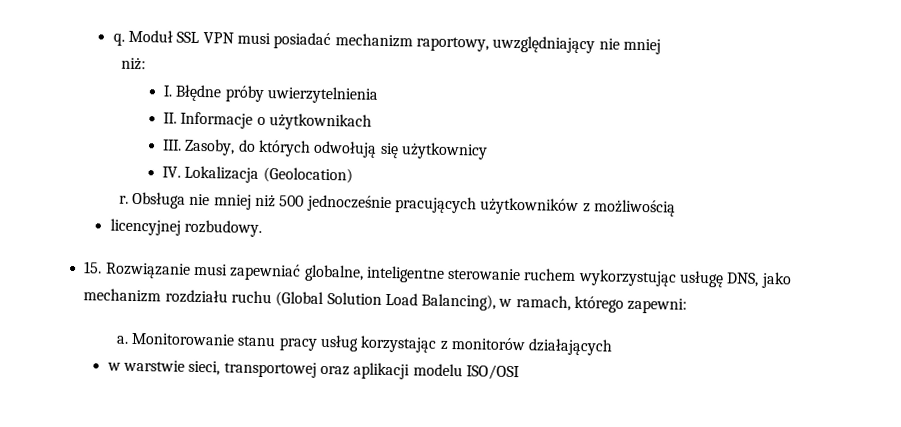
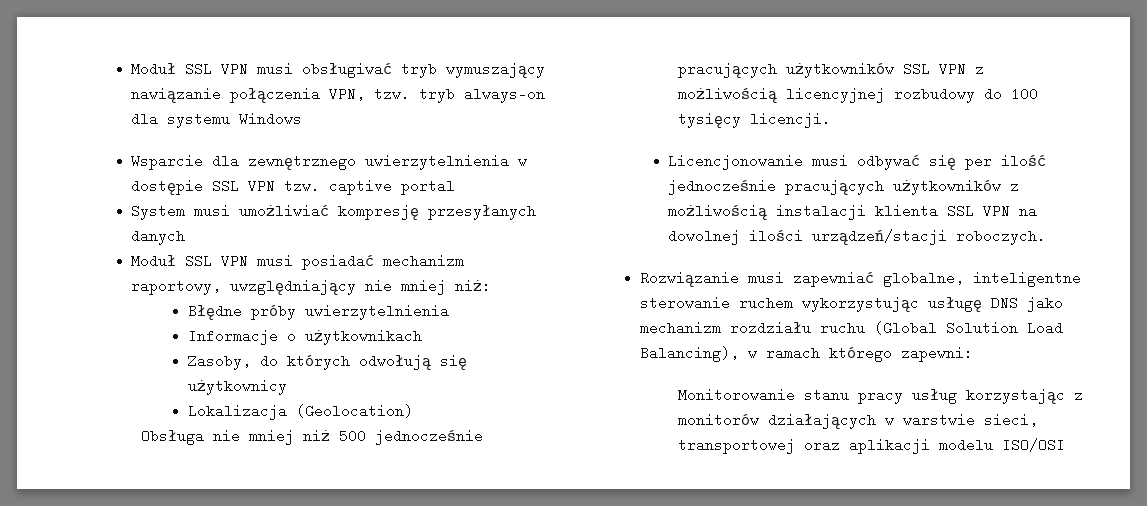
[112,33,125,46] q. -> [131,62,546,78] [131,87,546,103] [131,112,303,128] [131,154,528,170] [131,179,456,195] [131,204,537,220] [131,229,186,245] Moduł SSL VPN musi obsługiwać tryb wymuszający nawiązanie połączenia VPN, tzw. tryb always-on dla systemu Windows // Wsparcie dla zewnętrznego uwierzytelnienia w dostępie SSL VPN tzw. captive portal // System musi umożliwiać kompresję przesyłanych danych //
(662, 46) // -> (447, 287) none
[163,85,173,97] I. -> (492, 286) none
[163,112,178,124] II. -> (449, 312) none
[162,139,183,151] III. -> (422, 337) none
[162,166,182,178] IV. -> (287, 387) none
[118,195,129,204] r. -> (413, 411) none
[582,199,677,217] [109,218,263,238] [84,261,103,274] z możliwością // licencyjnej rozbudowy. // 15. -> [903,62,985,76] [678,87,1039,103] [678,112,832,128] [668,154,1047,170] [668,179,1020,195] [668,204,1038,220] [668,229,1047,245] SSL VPN z możliwością licencyjnej rozbudowy do 100 tysięcy licencji. // Licencjonowanie musi odbywać się per ilość jednocześnie pracujących użytkowników z możliwością instalacji klienta SSL VPN na dowolnej ilości urządzeń/stacji roboczych. //
[726,272,760,287] DNS, -> [991,296,1019,310] DNS
[515,295,571,311] ramach, -> [766,346,821,360] ramach
[115,335,129,344] a. -> (974, 354) none
(614, 347) // -> (877, 421) none

